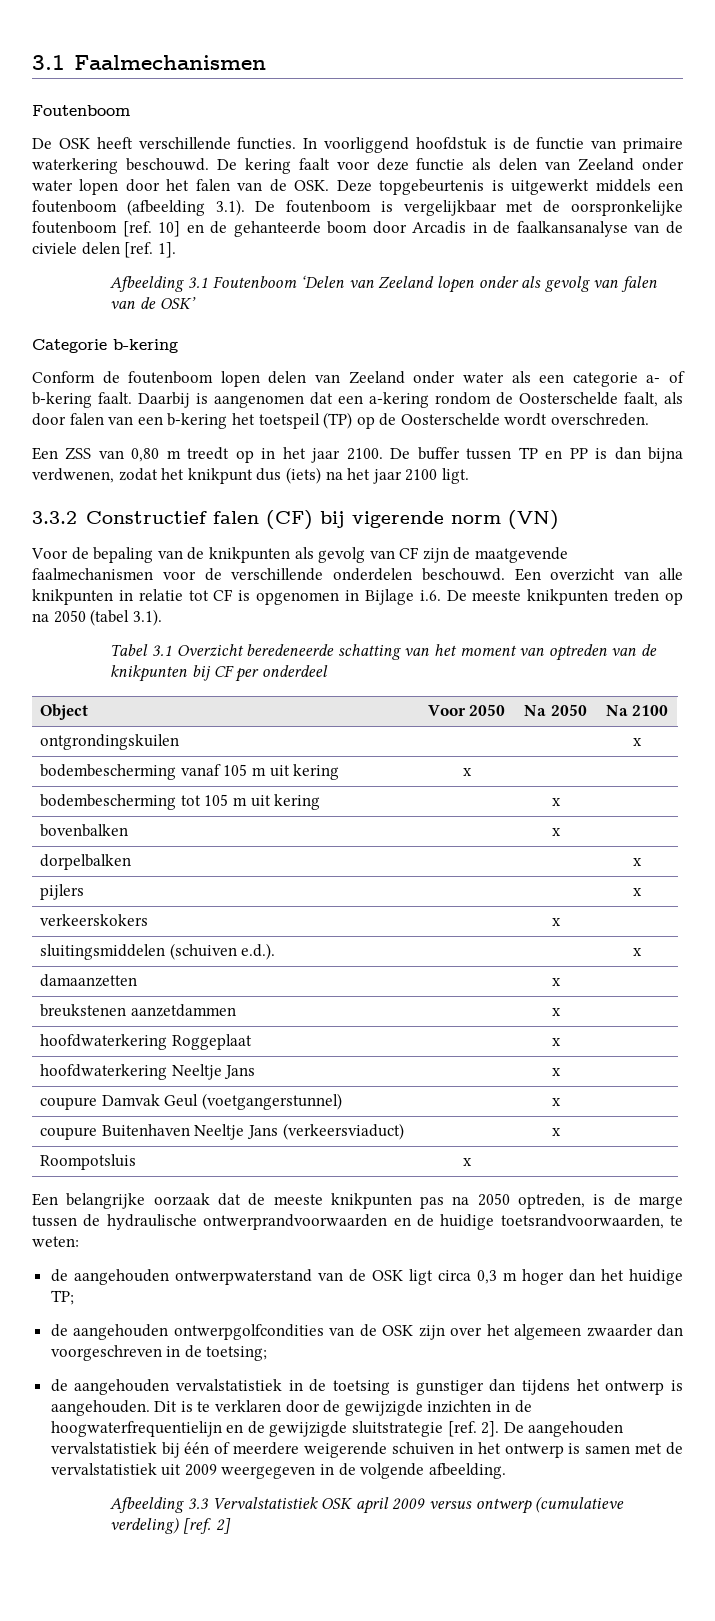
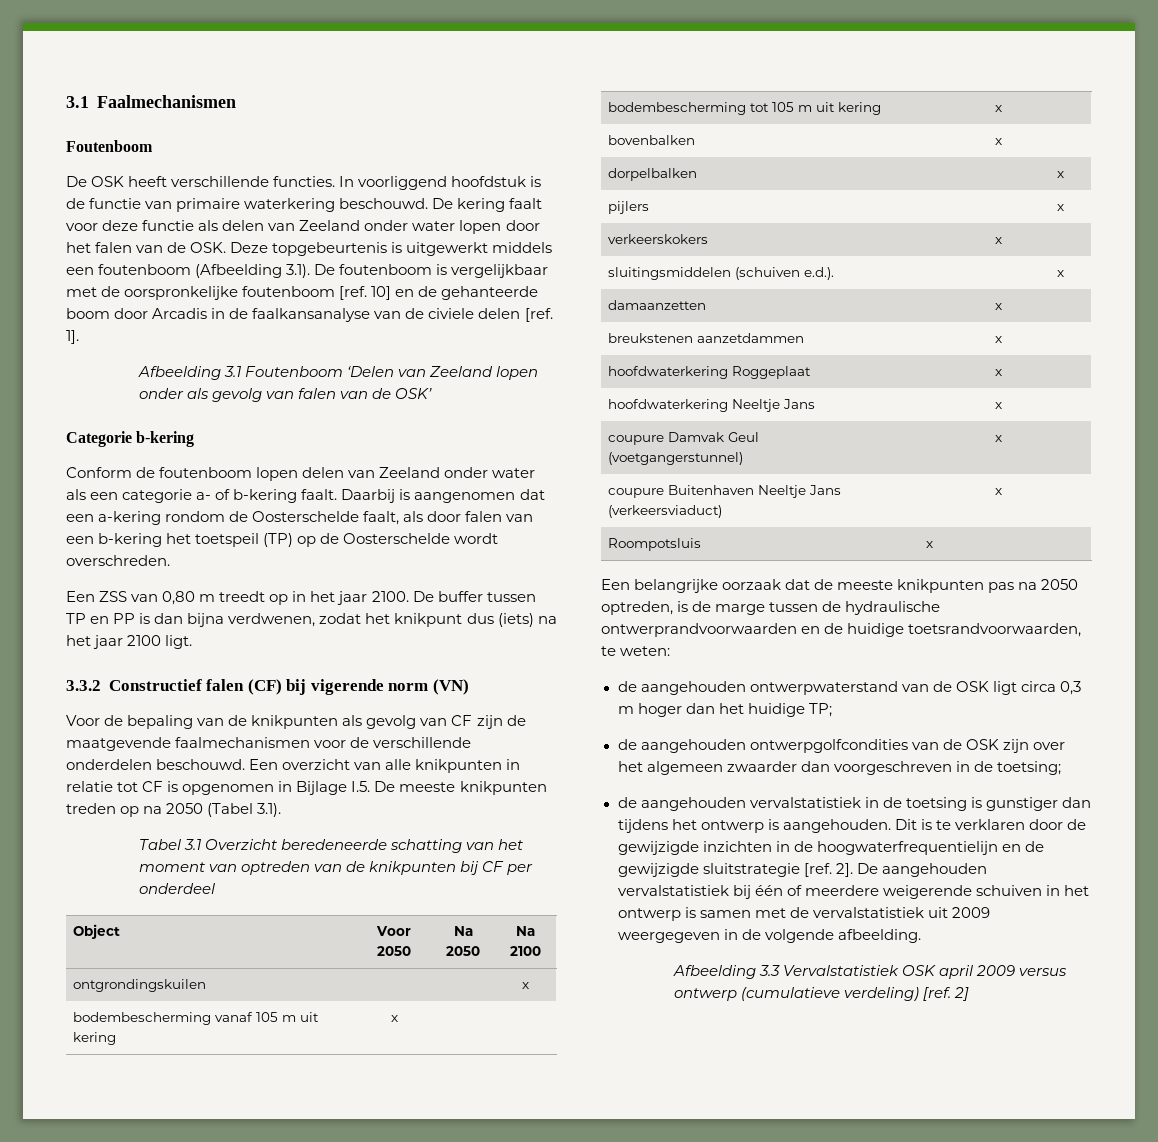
[126,199,205,216] (afbeelding -> [195,264,283,278] (Afbeelding
[419,590,441,601] i.6. -> [351,781,371,792] I.5.
[90,609,130,626] (tabel -> [207,803,254,817] (Tabel

